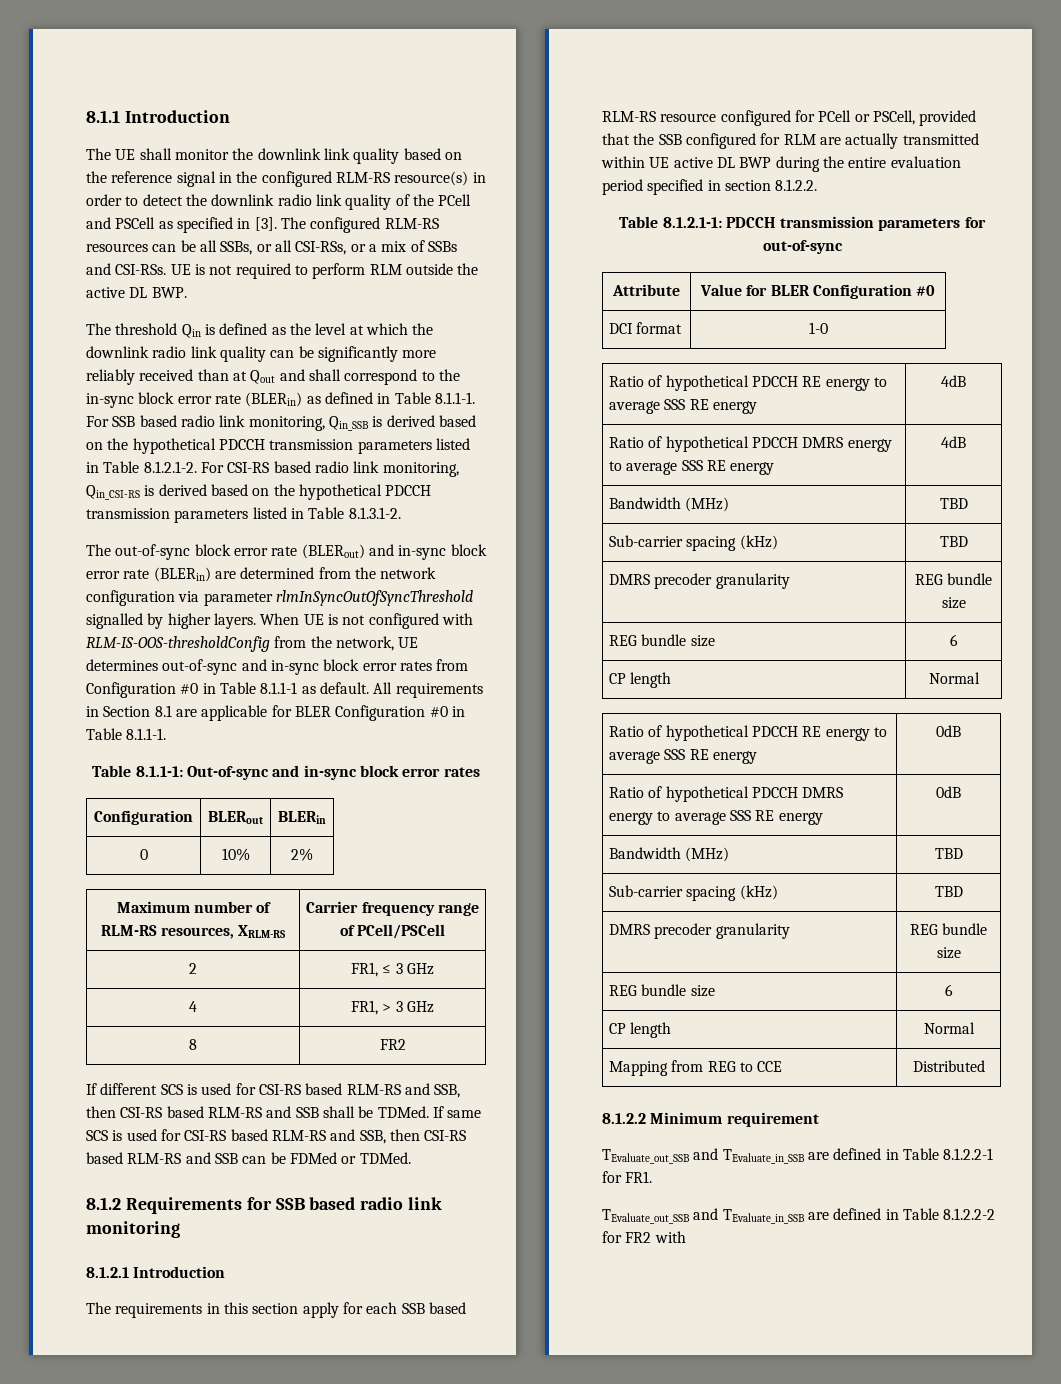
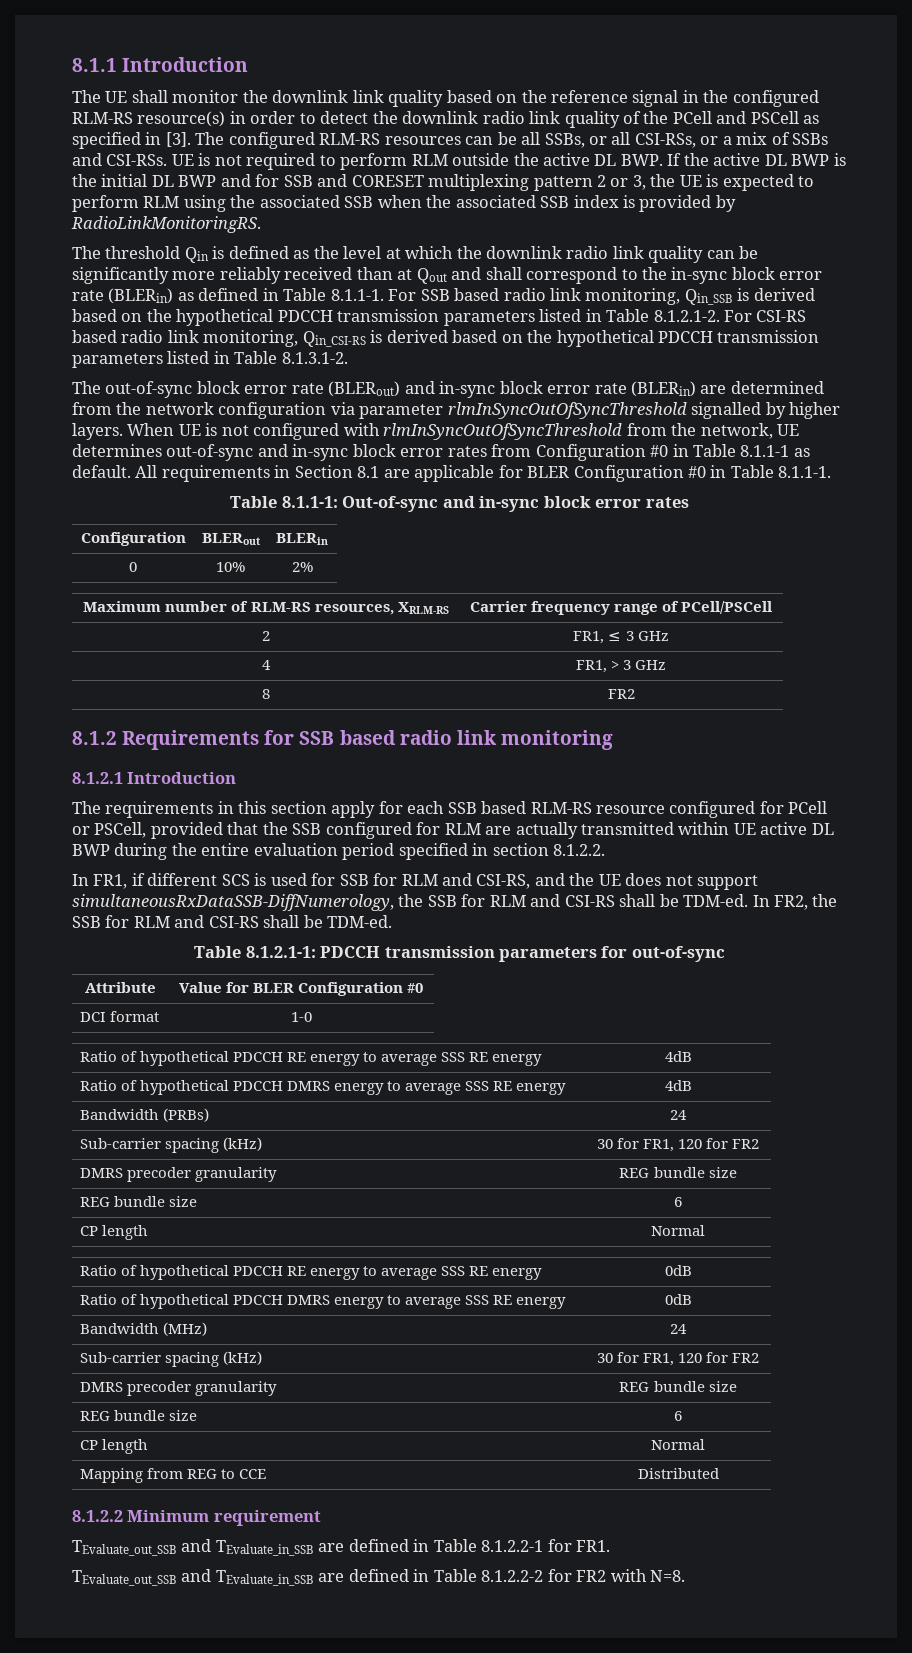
(187, 292) none -> [667,153,846,166] [72,174,815,191] [72,195,736,212] [71,216,261,233] If the active DL BWP is the initial DL BWP and for SSB and CORESET multiplexing pattern 2 or 3, the UE is expected to perform RLM using the associated SSB when the associated SSB index is provided by RadioLinkMonitoringRS.
[86,636,270,652] RLM-IS-OOS-thresholdConfig -> [383,423,623,440] rlmInSyncOutOfSyncThreshold
[86,1083,461,1098] [86,1106,482,1118] [86,1129,467,1144] [86,1152,411,1164] // If different SCS is used for CSI-RS based RLM-RS and SSB, then CSI-RS based RLM-RS and SSB shall be TDMed. If same SCS is used for CSI-RS based RLM-RS and SSB, then CSI-RS based RLM-RS and SSB can be FDMed or TDMed. -> (635, 694) none
(818, 185) none -> [72,873,759,890] [72,894,838,911] [72,915,393,928] // In FR1, if different SCS is used for SSB for RLM and CSI-RS, and the UE does not support simultaneousRxDataSSB-DiffNumerology, the SSB for RLM and CSI-RS shall be TDM-ed. In FR2, the SSB for RLM and CSI-RS shall be TDM-ed.
[685,497,730,512] [939,498,968,509] [609,535,778,551] [939,536,968,547] (MHz) | TBD // Sub-carrier spacing (kHz) | TBD -> [162,1108,209,1122] [670,1110,687,1120] [79,1137,262,1153] [596,1138,760,1152] (PRBs) | 24 // Sub-carrier spacing (kHz) | 30 for FR1, 120 for FR2
[934,848,963,859] [609,885,778,901] [934,886,963,897] TBD // Sub-carrier spacing (kHz) | TBD -> [670,1324,687,1334] [79,1351,262,1367] [596,1352,760,1366] 24 // Sub-carrier spacing (kHz) | 30 for FR1, 120 for FR2
(686, 1237) none -> [650,1570,686,1582] N=8.

